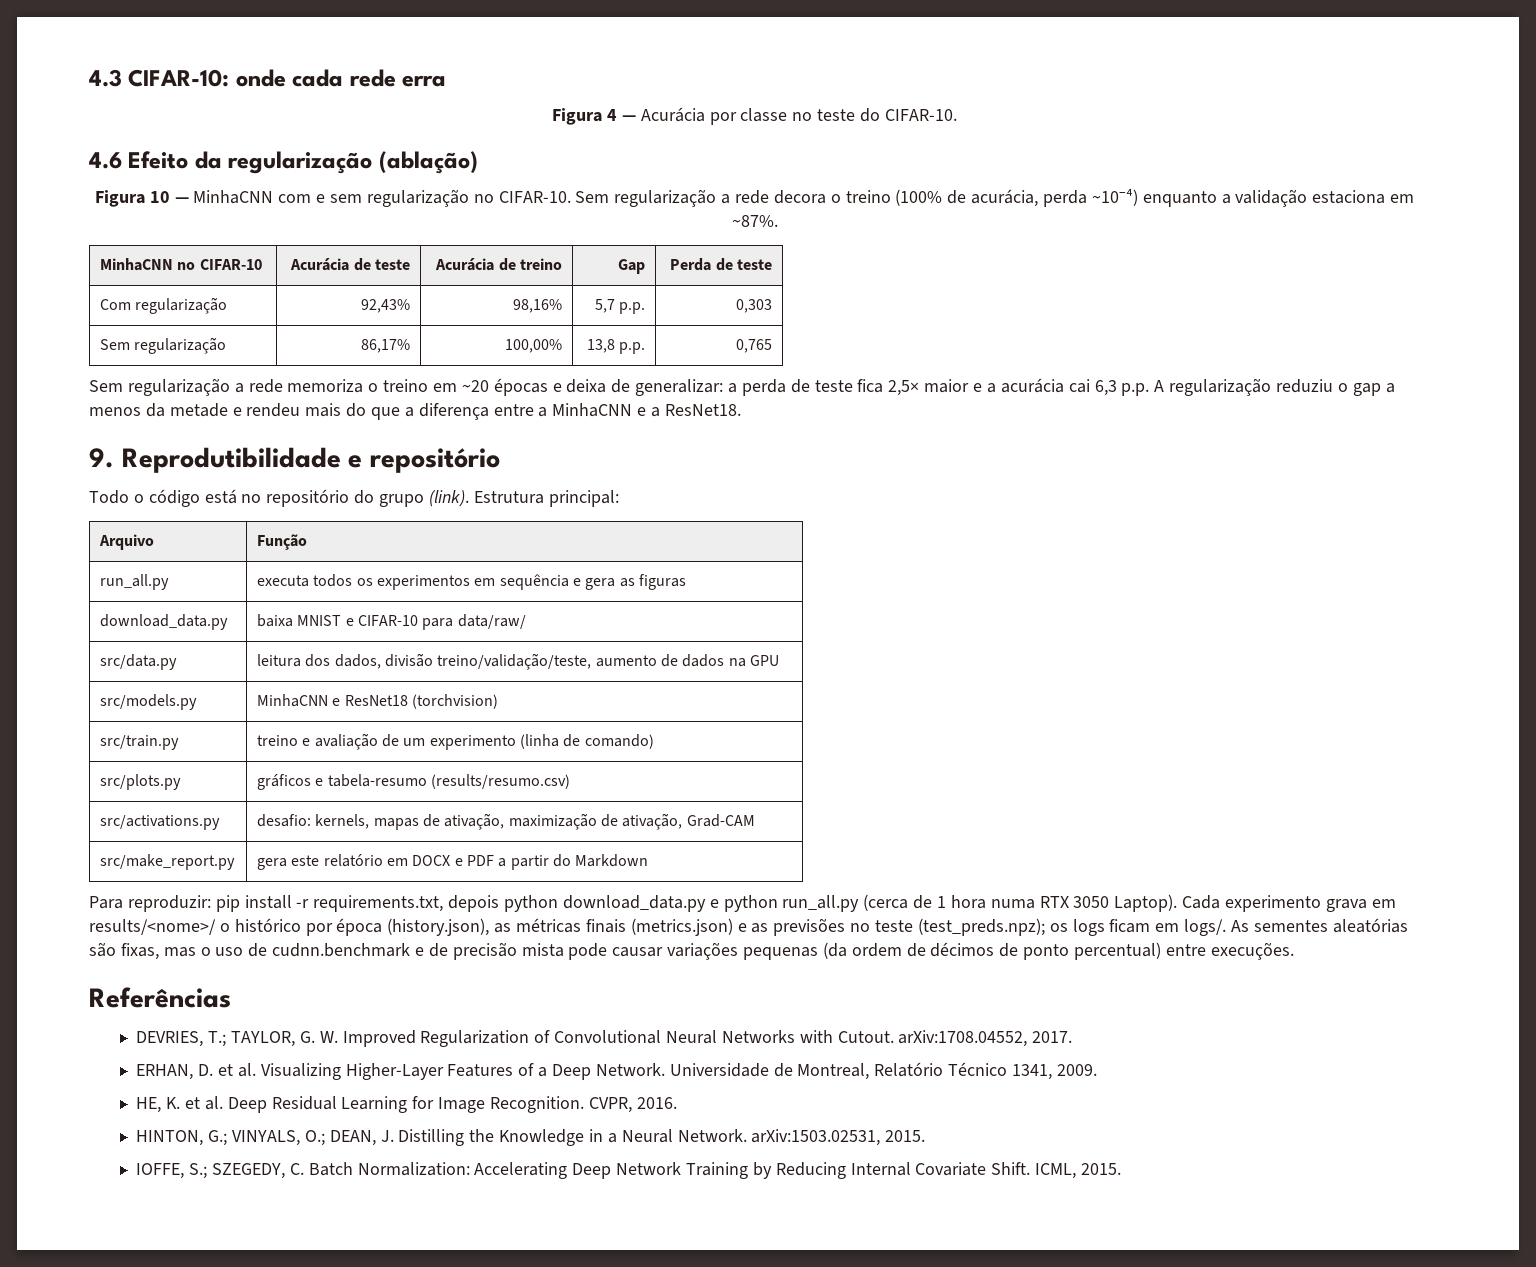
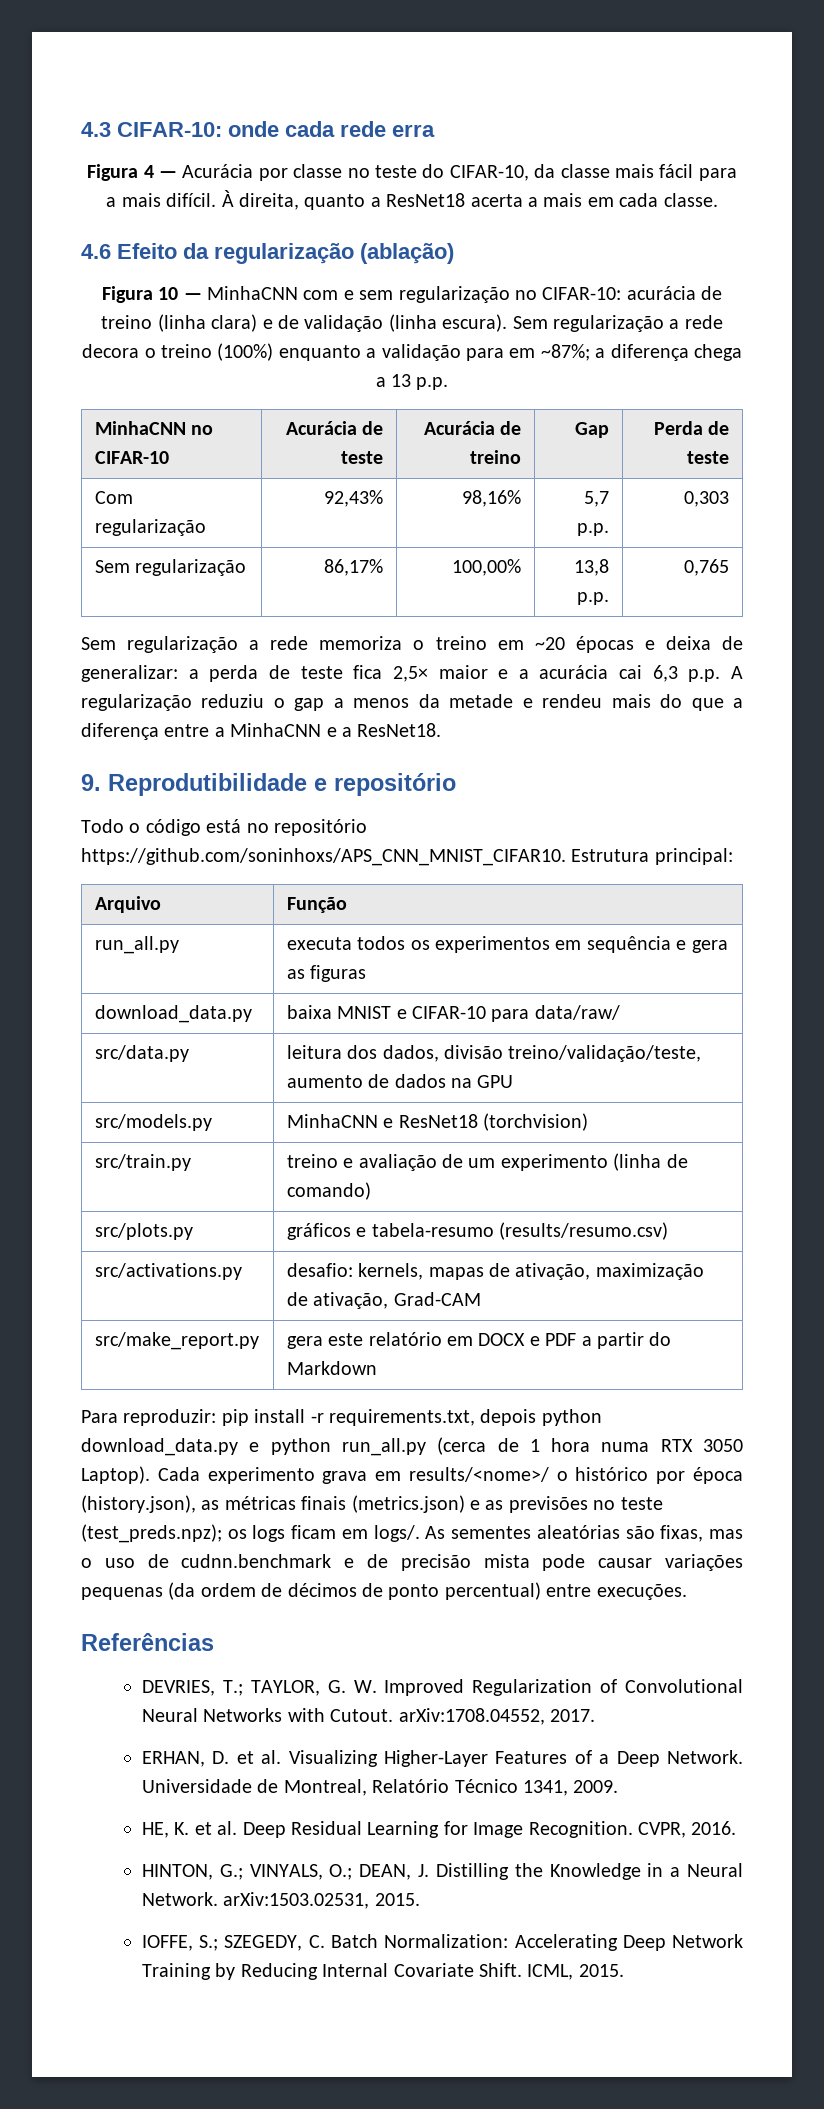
[884,109,957,121] CIFAR-10. -> [449,164,737,181] [106,190,718,210] CIFAR-10, da classe mais fácil para a mais difícil. À direita, quanto a ResNet18 acerta a mais em cada classe.
[498,191,571,203] CIFAR-10. -> [542,286,723,300] [101,314,508,332] CIFAR-10: acurácia de treino (linha clara) e de validação (linha escura).
[895,188,1415,207] [731,215,778,227] (100% de acurácia, perda ~10⁻⁴) enquanto a validação estaciona em ~87%. -> [217,343,742,361] [375,374,449,390] (100%) enquanto a validação para em ~87%; a diferença chega a 13 p.p.
[354,490,469,507] do grupo (link). -> [81,848,566,866] https://github.com/soninhoxs/APS_CNN_MNIST_CIFAR10.

